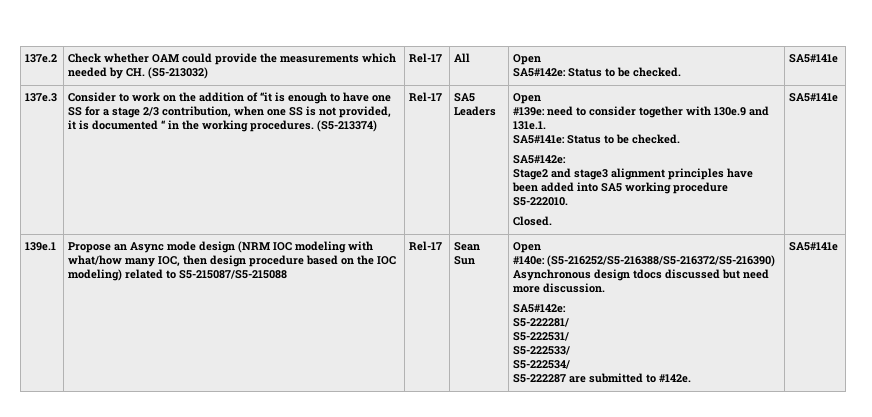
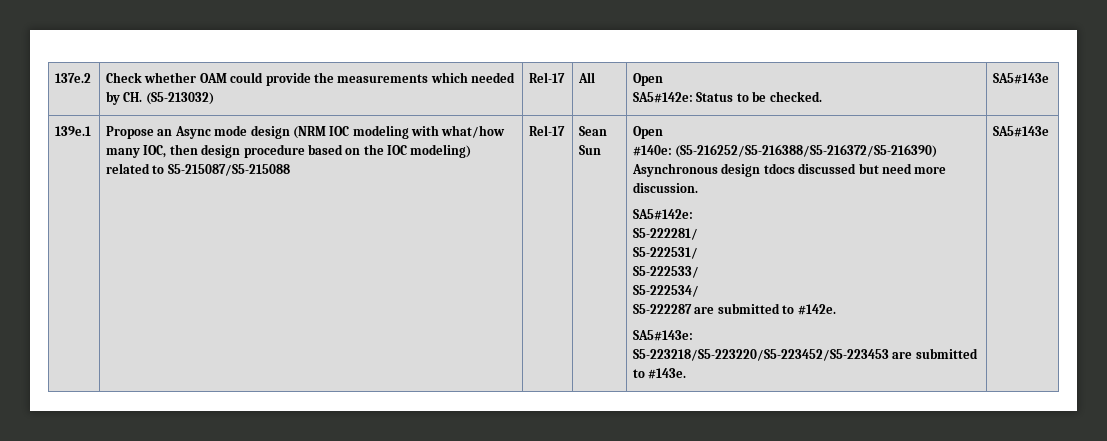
[789,54,839,63] [25,93,58,102] [68,92,392,104] [68,106,392,118] [68,120,378,132] [409,92,443,102] [454,93,476,102] [454,106,497,116] [513,93,542,104] [513,106,770,118] [513,121,547,130] [513,134,681,144] [513,155,567,164] [513,168,754,180] [512,182,729,194] [513,197,569,206] [513,216,553,226] [789,93,839,102] SA5#141e // 137e.3 | Consider to work on the addition of “it is enough to have one SS for a stage 2/3 contribution, when one SS is not provided, it is documented “ in the working procedures. (S5-213374) | Rel-17 | SA5 Leaders | Open // #139e: need to consider together with 130e.9 and 131e.1. // SA5#141e: Status to be checked. // SA5#142e: // Stage2 and stage3 alignment principles have been added into SA5 working procedure S5-222010. // Closed. | SA5#141e -> [993,73,1050,84] SA5#143e
[789,242,839,251] | SA5#141e -> [633,330,694,341] [633,348,978,361] [633,368,687,379] [993,126,1050,137] // SA5#143e: // S5-223218/S5-223220/S5-223452/S5-223453 are submitted to #143e. | SA5#143e

